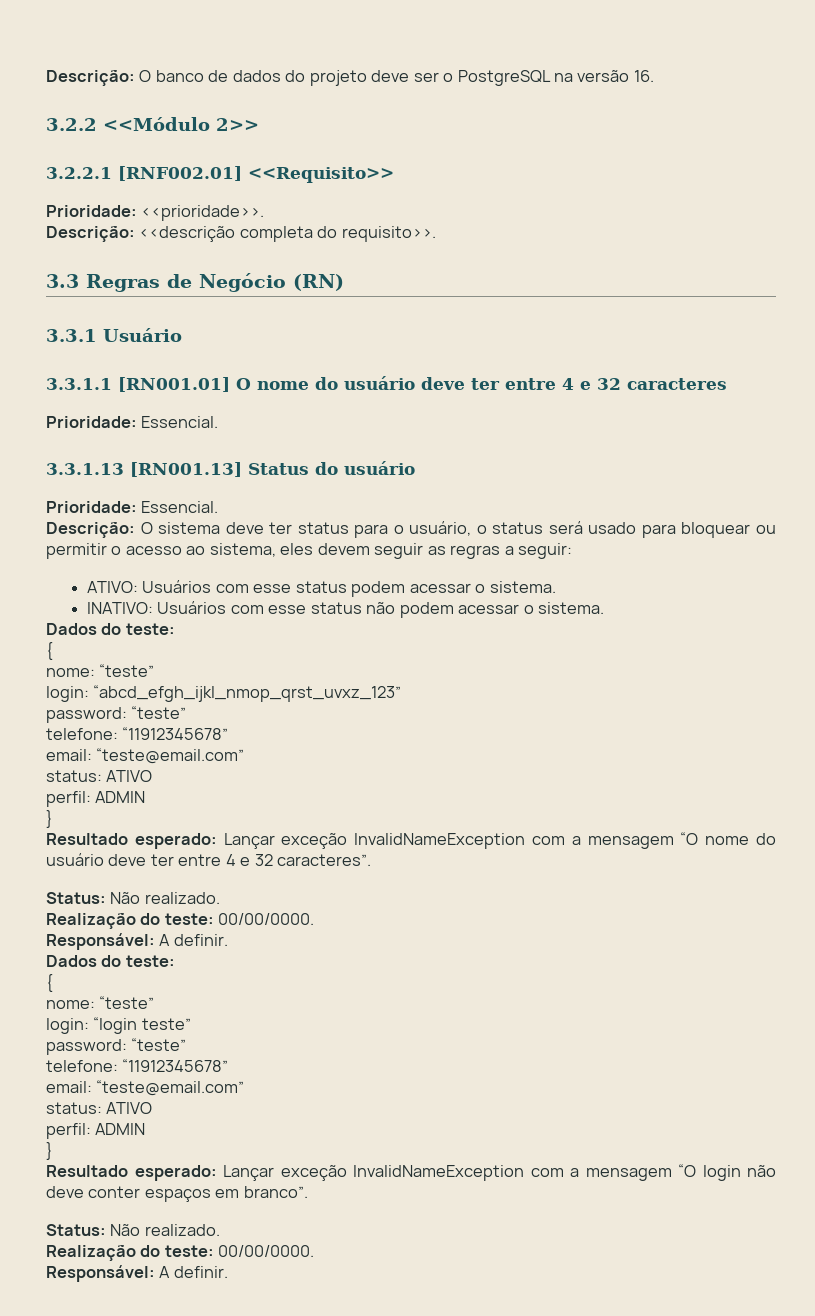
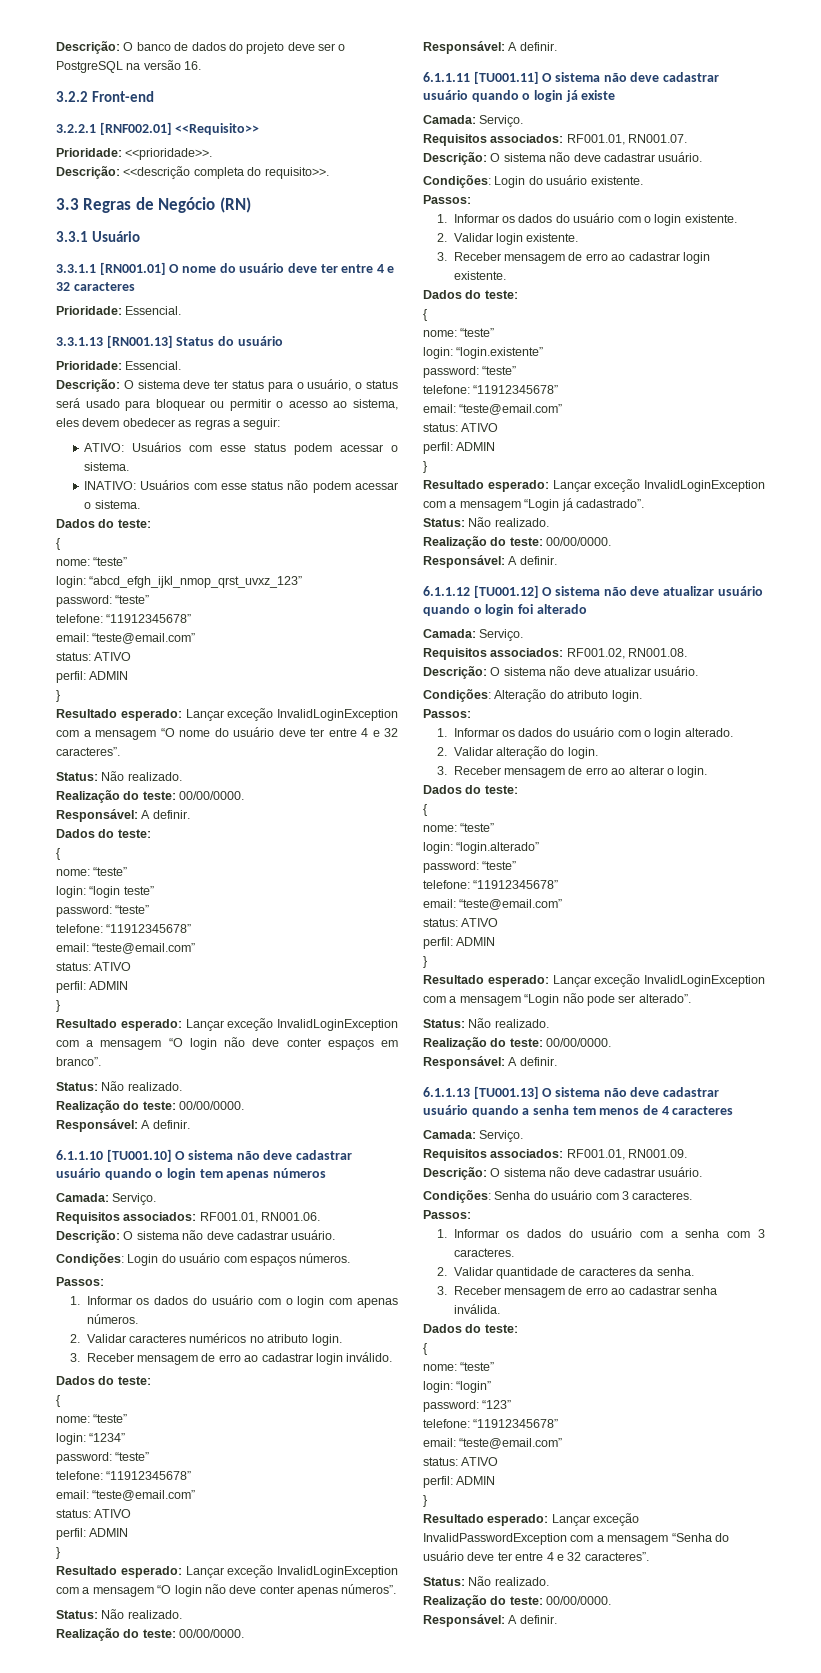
[103,117,259,131] <<Módulo 2>> -> [92,91,155,102] Front-end
[374,543,424,559] seguir -> [122,418,175,427] obedecer
[354,833,526,849] InvalidNameException -> [277,709,398,721] InvalidLoginException
[353,1165,524,1181] InvalidNameException -> [277,1019,398,1031] InvalidLoginException
(228, 1272) none -> [56,1149,352,1162] [56,1168,326,1180] [56,1193,157,1205] [56,1212,321,1224] [56,1230,336,1243] [56,1253,351,1266] [56,1277,104,1286] [70,1295,398,1308] [86,1314,138,1324] [70,1333,342,1346] [70,1352,393,1365] [56,1376,151,1385] [56,1395,60,1407] [56,1414,128,1423] [56,1433,126,1445] [56,1452,150,1464] [56,1471,192,1480] [56,1490,196,1501] [56,1509,132,1518] [56,1528,129,1540] [56,1547,60,1559] [56,1565,398,1578] [56,1584,397,1597] [56,1609,182,1619] [56,1628,245,1641] [423,41,557,54] [423,71,719,84] [423,90,616,102] [423,115,524,127] [423,134,688,146] [423,152,703,165] [423,175,643,188] [423,195,471,204] [437,213,737,226] [437,233,579,245] [437,252,710,264] [453,271,506,280] [423,290,518,299] [423,309,427,321] [423,328,495,337] [423,347,544,359] [423,366,517,378] [423,385,559,394] [423,404,563,415] [423,423,499,432] [423,442,496,454] [423,461,427,473] [423,479,765,492] [423,498,644,511] [423,517,549,527] [423,536,612,549] [423,555,557,568] [423,585,763,598] [423,604,587,616] [423,629,524,641] [423,648,688,660] [423,666,699,679] [423,689,642,702] [423,709,471,718] [437,727,733,740] [437,746,598,759] [437,766,708,778] [423,785,518,794] [423,804,427,816] [423,823,495,832] [423,842,540,854] [423,861,517,873] [423,880,559,889] [423,899,563,910] [423,918,499,927] [423,937,496,949] [423,956,427,968] [423,974,765,987] [423,993,691,1006] [423,1018,549,1028] [423,1037,612,1050] [423,1056,557,1069] [423,1086,719,1099] [423,1105,734,1117] [423,1130,524,1142] [423,1149,688,1161] [423,1167,703,1180] [423,1190,693,1203] [423,1210,471,1219] [437,1228,765,1238] [453,1248,514,1257] [437,1267,694,1279] [437,1286,717,1298] [453,1304,500,1314] [423,1324,518,1333] [423,1343,427,1355] [423,1362,495,1371] [423,1381,492,1393] [423,1400,512,1412] [423,1419,559,1428] [423,1438,563,1449] [423,1457,499,1466] [423,1476,496,1488] [423,1495,427,1507] [423,1513,640,1526] [423,1533,729,1545] [423,1551,649,1561] [423,1576,549,1586] [423,1595,612,1608] [423,1614,557,1627] // 6.1.1.10 [TU001.10] O sistema não deve cadastrar usuário quando o login tem apenas números // Camada: Serviço. // Requisitos associados: RF001.01, RN001.06. // Descrição: O sistema não deve cadastrar usuário. // Condições: Login do usuário com espaços números. // Passos: // 1. Informar os dados do usuário com o login com apenas números. // 2. Validar caracteres numéricos no atributo login. // 3. Receber mensagem de erro ao cadastrar login inválido. // Dados do teste: // { // nome: “teste” // login: “1234” // password: “teste” // telefone: “11912345678” // email: “teste@email.com” // status: ATIVO // perfil: ADMIN // } // Resultado esperado: Lançar exceção InvalidLoginException com a mensagem “O login não deve conter apenas números”. // Status: Não realizado. // Realização do teste: 00/00/0000. // Responsável: A definir. // 6.1.1.11 [TU001.11] O sistema não deve cadastrar usuário quando o login já existe // Camada: Serviço. // Requisitos associados: RF001.01, RN001.07. // Descrição: O sistema não deve cadastrar usuário. // Condições: Login do usuário existente. // Passos: // 1. Informar os dados do usuário com o login existente. // 2. Validar login existente. // 3. Receber mensagem de erro ao cadastrar login existente. // Dados do teste: // { // nome: “teste” // login: “login.existente” // password: “teste” // telefone: “11912345678” // email: “teste@email.com” // status: ATIVO // perfil: ADMIN // } // Resultado esperado: Lançar exceção InvalidLoginException com a mensagem “Login já cadastrado”. // Status: Não realizado. // Realização do teste: 00/00/0000. // Responsável: A definir. // 6.1.1.12 [TU001.12] O sistema não deve atualizar usuário quando o login foi alterado // Camada: Serviço. // Requisitos associados: RF001.02, RN001.08. // Descrição: O sistema não deve atualizar usuário. // Condições: Alteração do atributo login. // Passos: // 1. Informar os dados do usuário com o login alterado. // 2. Validar alteração do login. // 3. Receber mensagem de erro ao alterar o login. // Dados do teste: // { // nome: “teste” // login: “login.alterado” // password: “teste” // telefone: “11912345678” // email: “teste@email.com” // status: ATIVO // perfil: ADMIN // } // Resultado esperado: Lançar exceção InvalidLoginException com a mensagem “Login não pode ser alterado”. // Status: Não realizado. // Realização do teste: 00/00/0000. // Responsável: A definir. // 6.1.1.13 [TU001.13] O sistema não deve cadastrar usuário quando a senha tem menos de 4 caracteres // Camada: Serviço. // Requisitos associados: RF001.01, RN001.09. // Descrição: O sistema não deve cadastrar usuário. // Condições: Senha do usuário com 3 caracteres. // Passos: // 1. Informar os dados do usuário com a senha com 3 caracteres. // 2. Validar quantidade de caracteres da senha. // 3. Receber mensagem de erro ao cadastrar senha inválida. // Dados do teste: // { // nome: “teste” // login: “login” // password: “123” // telefone: “11912345678” // email: “teste@email.com” // status: ATIVO // perfil: ADMIN // } // Resultado esperado: Lançar exceção InvalidPasswordException com a mensagem “Senha do usuário deve ter entre 4 e 32 caracteres”. // Status: Não realizado. // Realização do teste: 00/00/0000. // Responsável: A definir.

